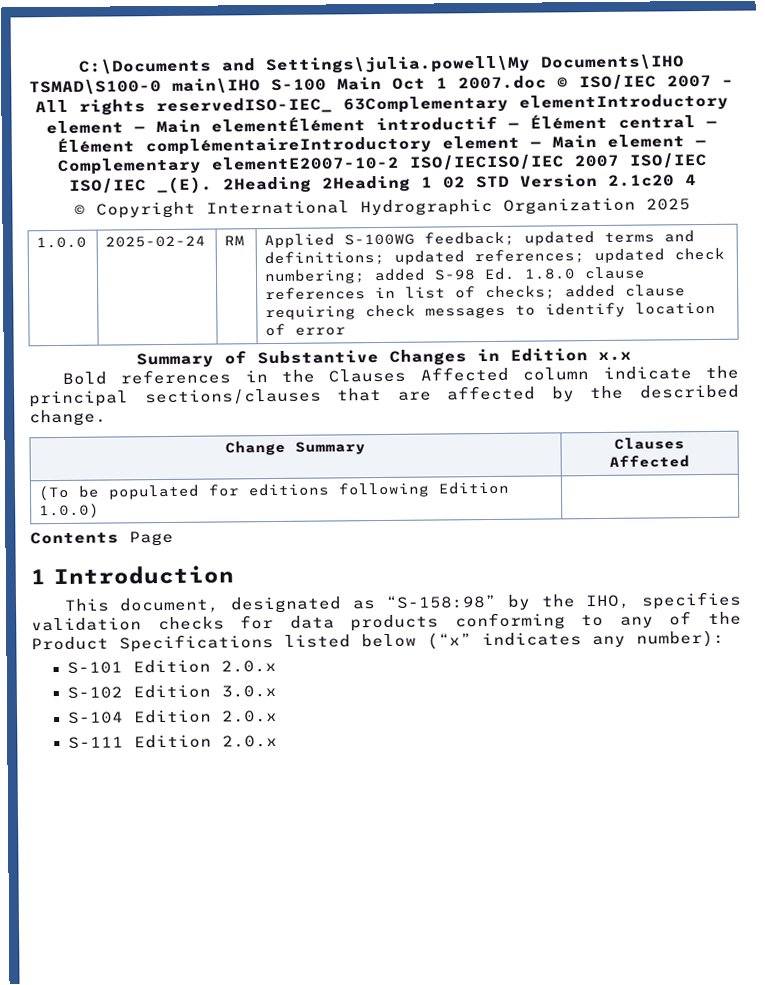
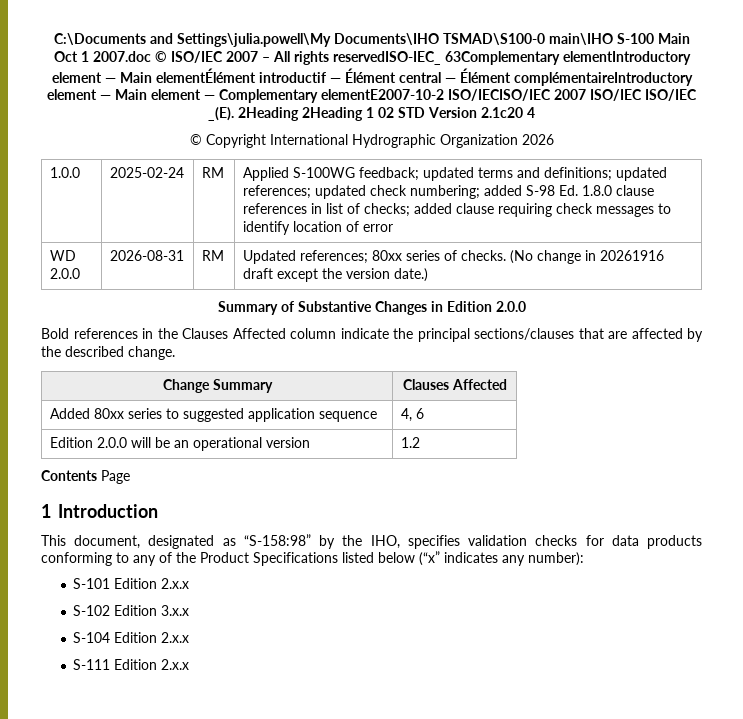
[646,198,691,211] 2025 -> [521,134,554,145] 2026
(347, 331) none -> [49,250,76,261] [49,268,80,279] [109,250,184,261] [201,250,224,261] [242,250,664,264] [242,268,428,282] // WD 2.0.0 | 2026-08-31 | RM | Updated references; 80xx series of checks. (No change in 20261916 draft except the version date.)
[597,351,632,362] x.x -> [495,301,526,312] 2.0.0
[38,481,511,501] [39,503,101,519] (To be populated for editions following Edition 1.0.0) | -> [49,408,377,422] [400,408,424,422] [49,437,310,451] [400,437,420,448] Added 80xx series to suggested application sequence | 4, 6 // Edition 2.0.0 will be an operational version | 1.2
[220,659,277,673] 2.0.x -> [161,578,190,589] 2.x.x
[220,684,277,698] 3.0.x -> [161,605,190,616] 3.x.x
[221,709,278,723] 2.0.x -> [161,632,190,643] 2.x.x
[221,734,278,748] 2.0.x -> [161,659,190,670] 2.x.x

